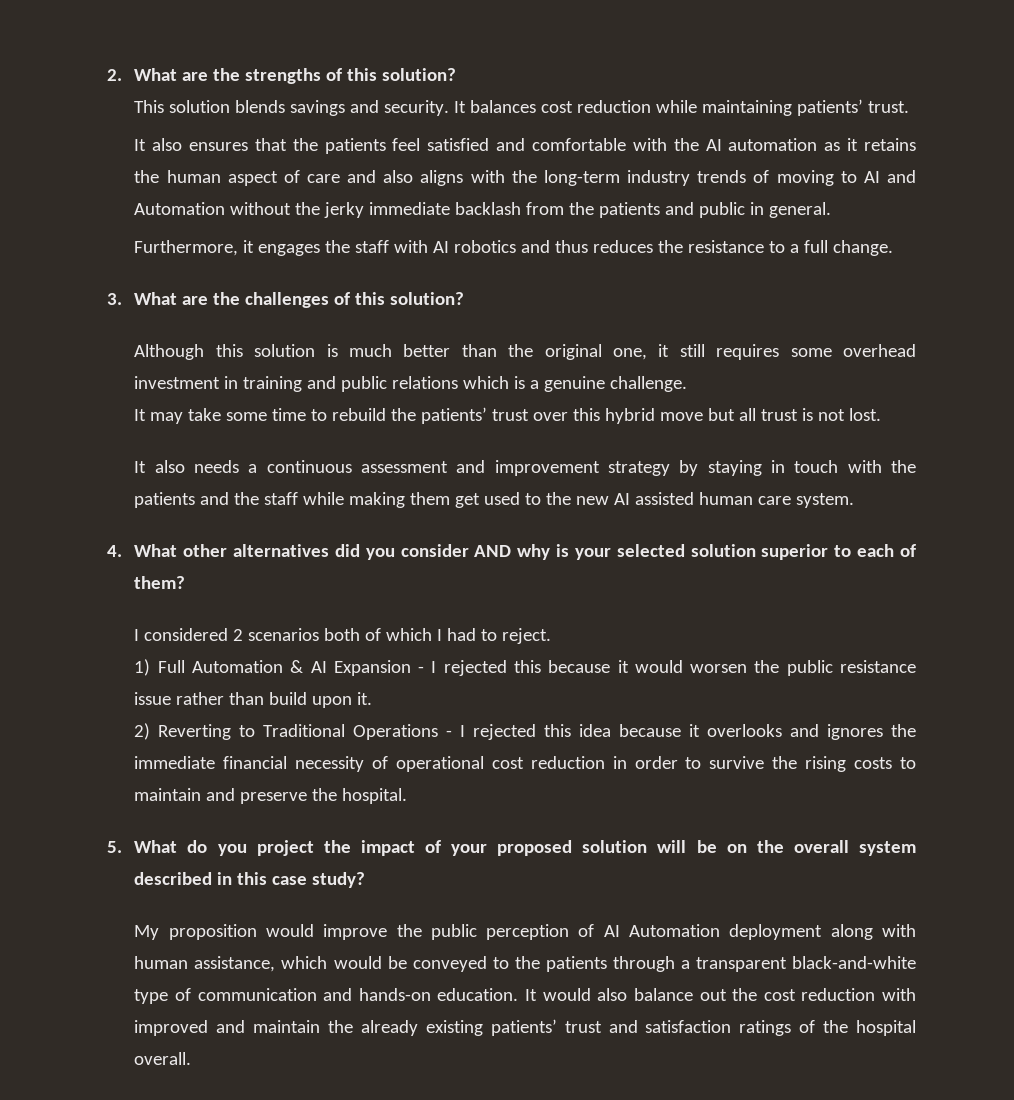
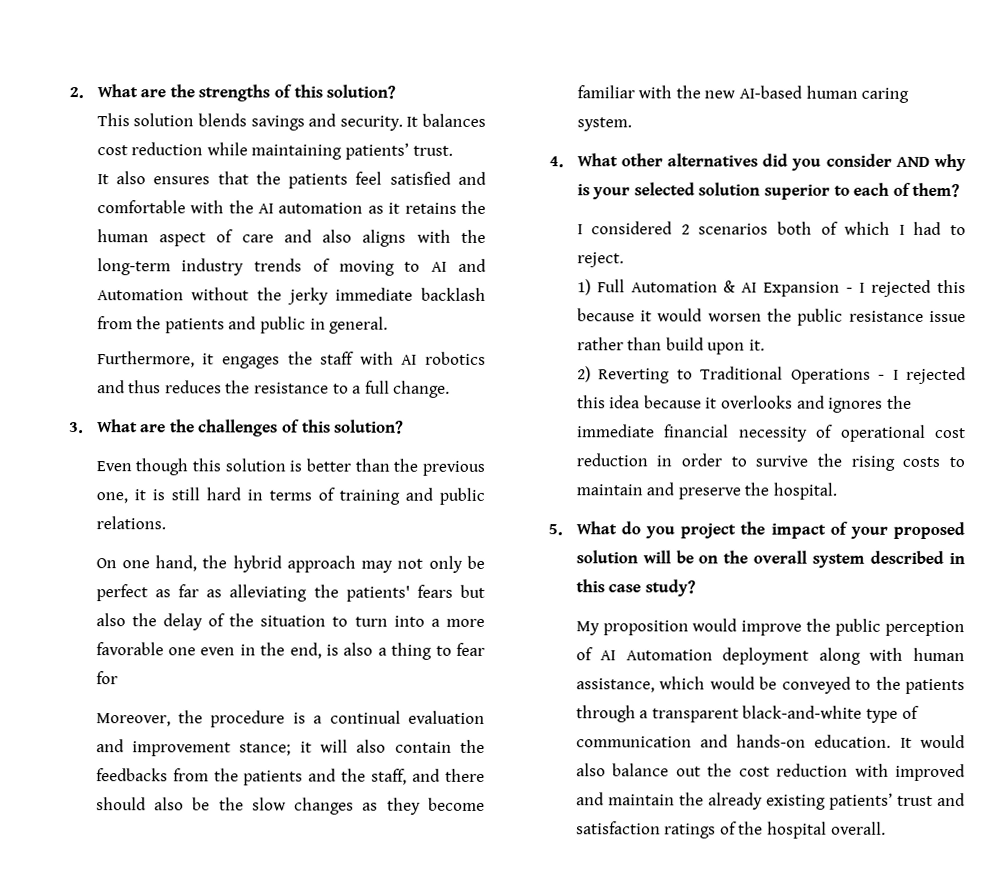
[134,344,205,360] Although -> [95,458,189,476] Even though
[348,344,392,357] much -> (303, 466) none
[544,344,602,360] original -> [422,460,486,476] previous
[679,344,916,360] [134,376,688,392] [134,407,882,424] [134,460,917,476] [134,492,792,508] still requires some overhead investment in training and public relations which is a genuine challenge. // It may take some time to rebuild the patients’ trust over this hybrid move but all trust is not lost. // It also needs a continuous assessment and improvement strategy by staying in touch with the patients and the staff while making them get used to the new AI assisted human care -> [151,487,485,505] [95,516,166,530] [95,555,485,573] [95,584,486,602] [95,613,485,631] [95,642,485,660] [95,671,118,685] [95,710,485,728] [95,739,486,757] [95,768,486,786] [95,797,486,815] [576,85,910,103] is still hard in terms of training and public relations. // On one hand, the hybrid approach may not only be perfect as far as alleviating the patients' fears but also the delay of the situation to turn into a more favorable one even in the end, is also a thing to fear for // Moreover, the procedure is a continual evaluation and improvement stance; it will also contain the feedbacks from the patients and the staff, and there should also be the slow changes as they become familiar with the new AI-based human caring

